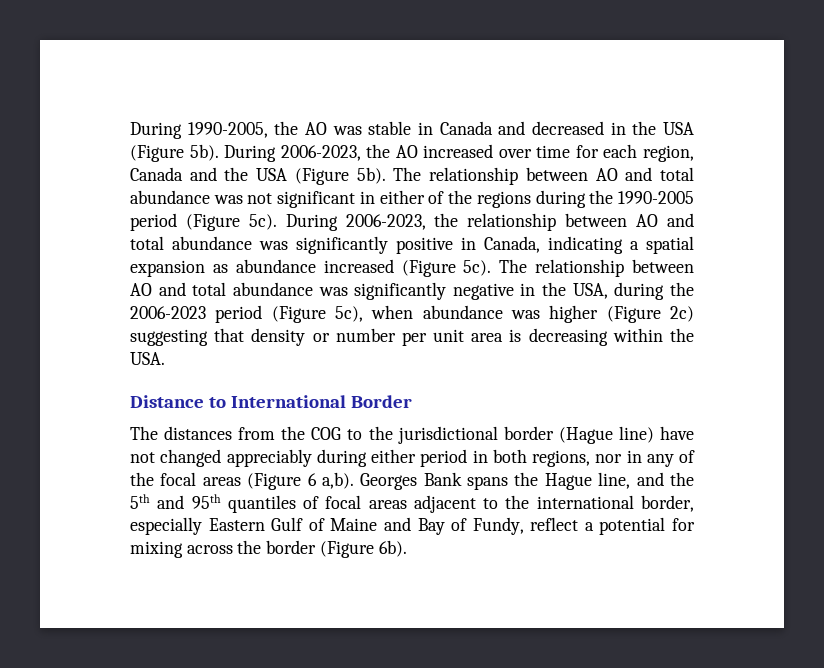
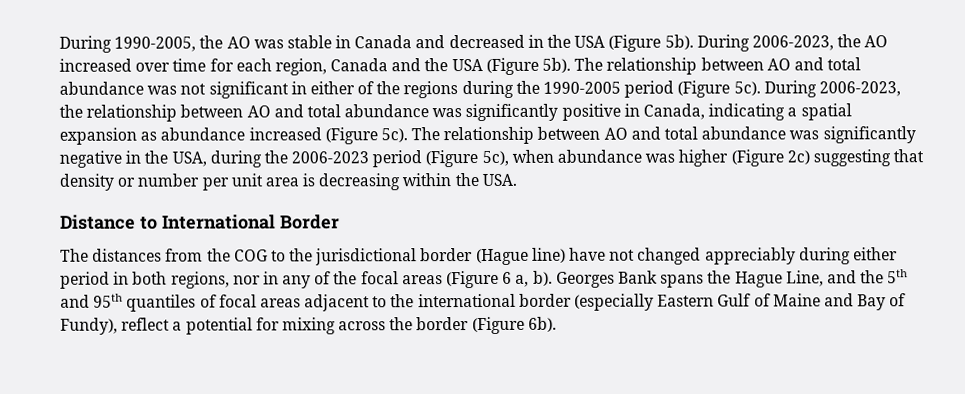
[321,472,354,489] a,b). -> [515,270,553,287] a, b).
[598,472,631,489] line, -> [785,270,824,287] Line,
[640,495,694,512] [130,517,202,535] border, especially -> [518,293,655,311] border (especially
[472,517,524,535] Fundy, -> [60,317,118,335] Fundy),

